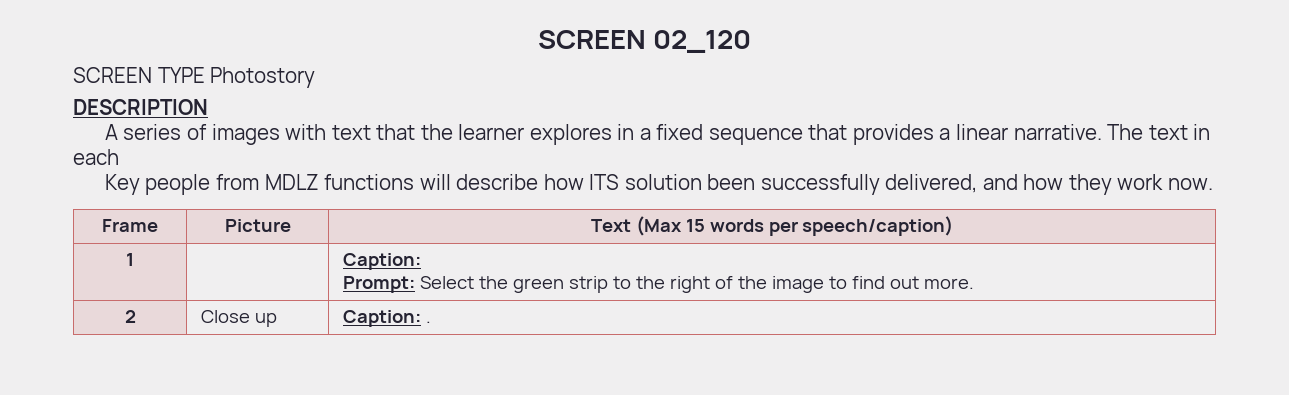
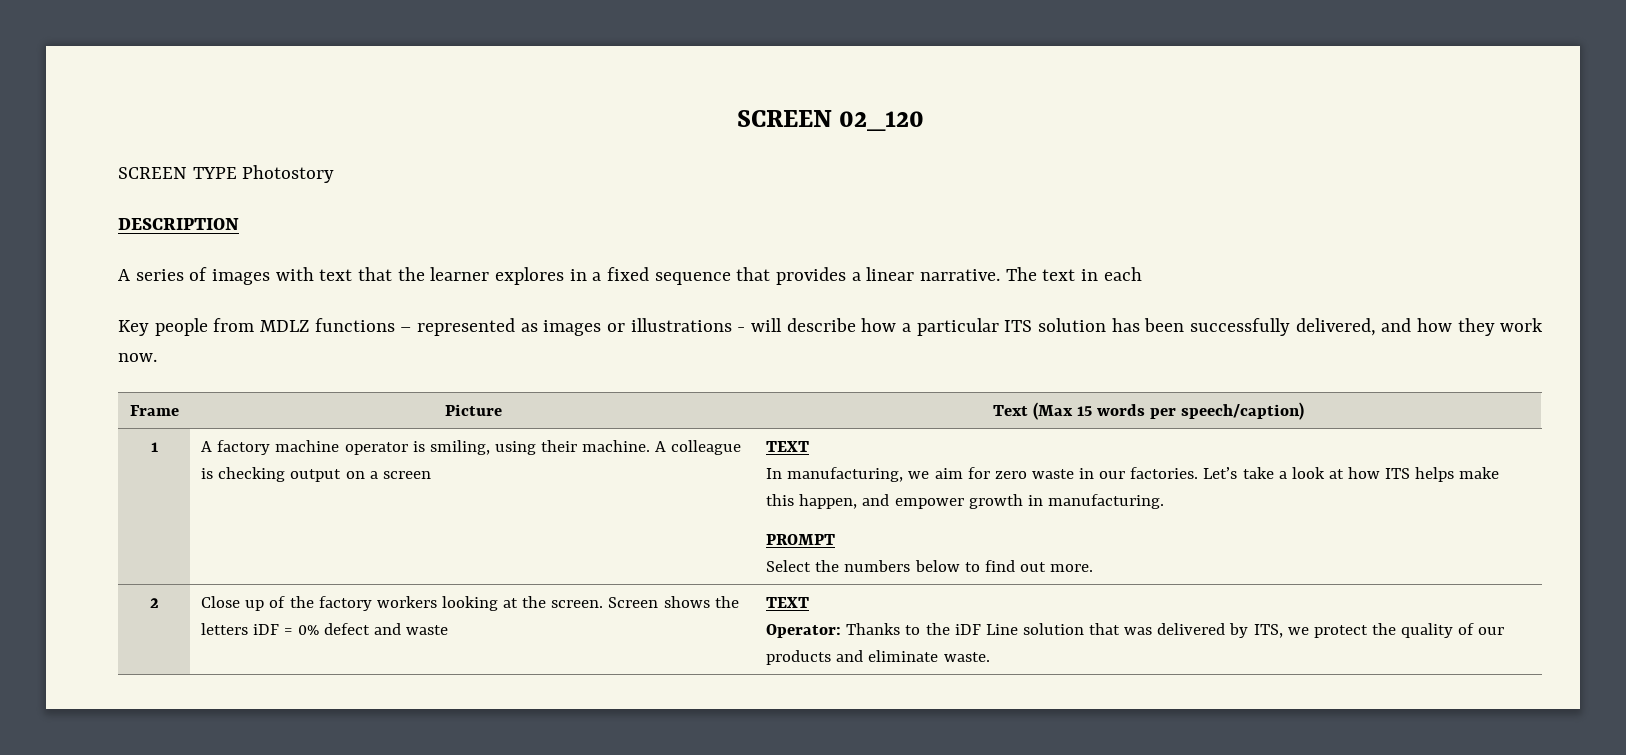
(415, 182) none -> [400,318,746,336] – represented as images or illustrations -
(584, 182) none -> [902,318,999,336] a particular
(702, 182) none -> [1111,318,1140,332] has
[343,253,422,270] [343,276,825,293] | Caption: // Prompt: Select the green strip to the right of the image -> [201,440,742,455] [201,467,431,482] [766,441,810,452] [766,467,1500,482] [766,494,1164,509] [766,534,836,545] [766,560,960,572] A factory machine operator is smiling, using their machine. A colleague is checking output on a screen | TEXT // In manufacturing, we aim for zero waste in our factories. Let’s take a look at how ITS helps make this happen, and empower growth in manufacturing. // PROMPT // Select the numbers below
[343,310,432,327] | Caption: . -> [269,596,739,611] [201,623,448,635] [766,597,810,608] [766,623,1505,638] [766,650,990,665] of the factory workers looking at the screen. Screen shows the letters iDF = 0% defect and waste | TEXT // Operator: Thanks to the iDF Line solution that was delivered by ITS, we protect the quality of our products and eliminate waste.

